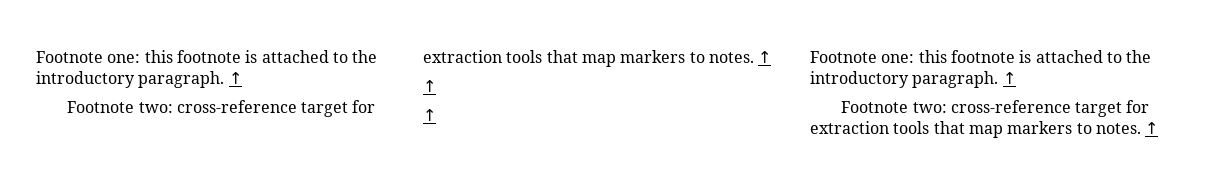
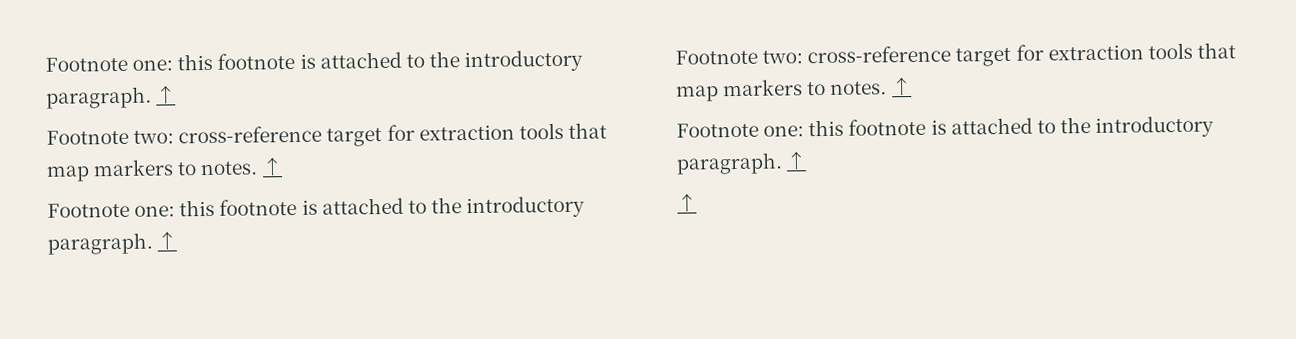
[423,80,436,92] [423,109,436,121] // ↑ // ↑ -> (283, 166) none
(1159, 128) none -> [676,115,1215,138] [676,151,808,175] [677,193,697,212] // Footnote one: this footnote is attached to the introductory paragraph. ↑ // ↑

